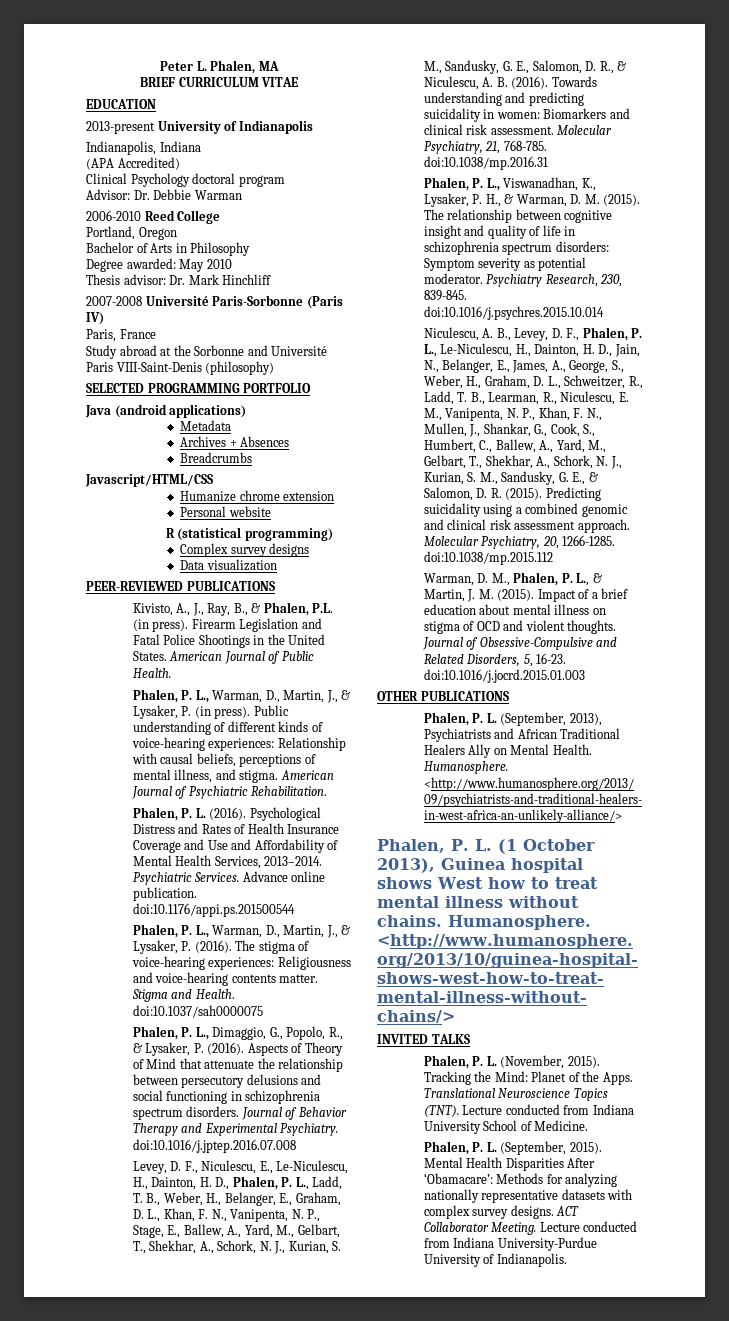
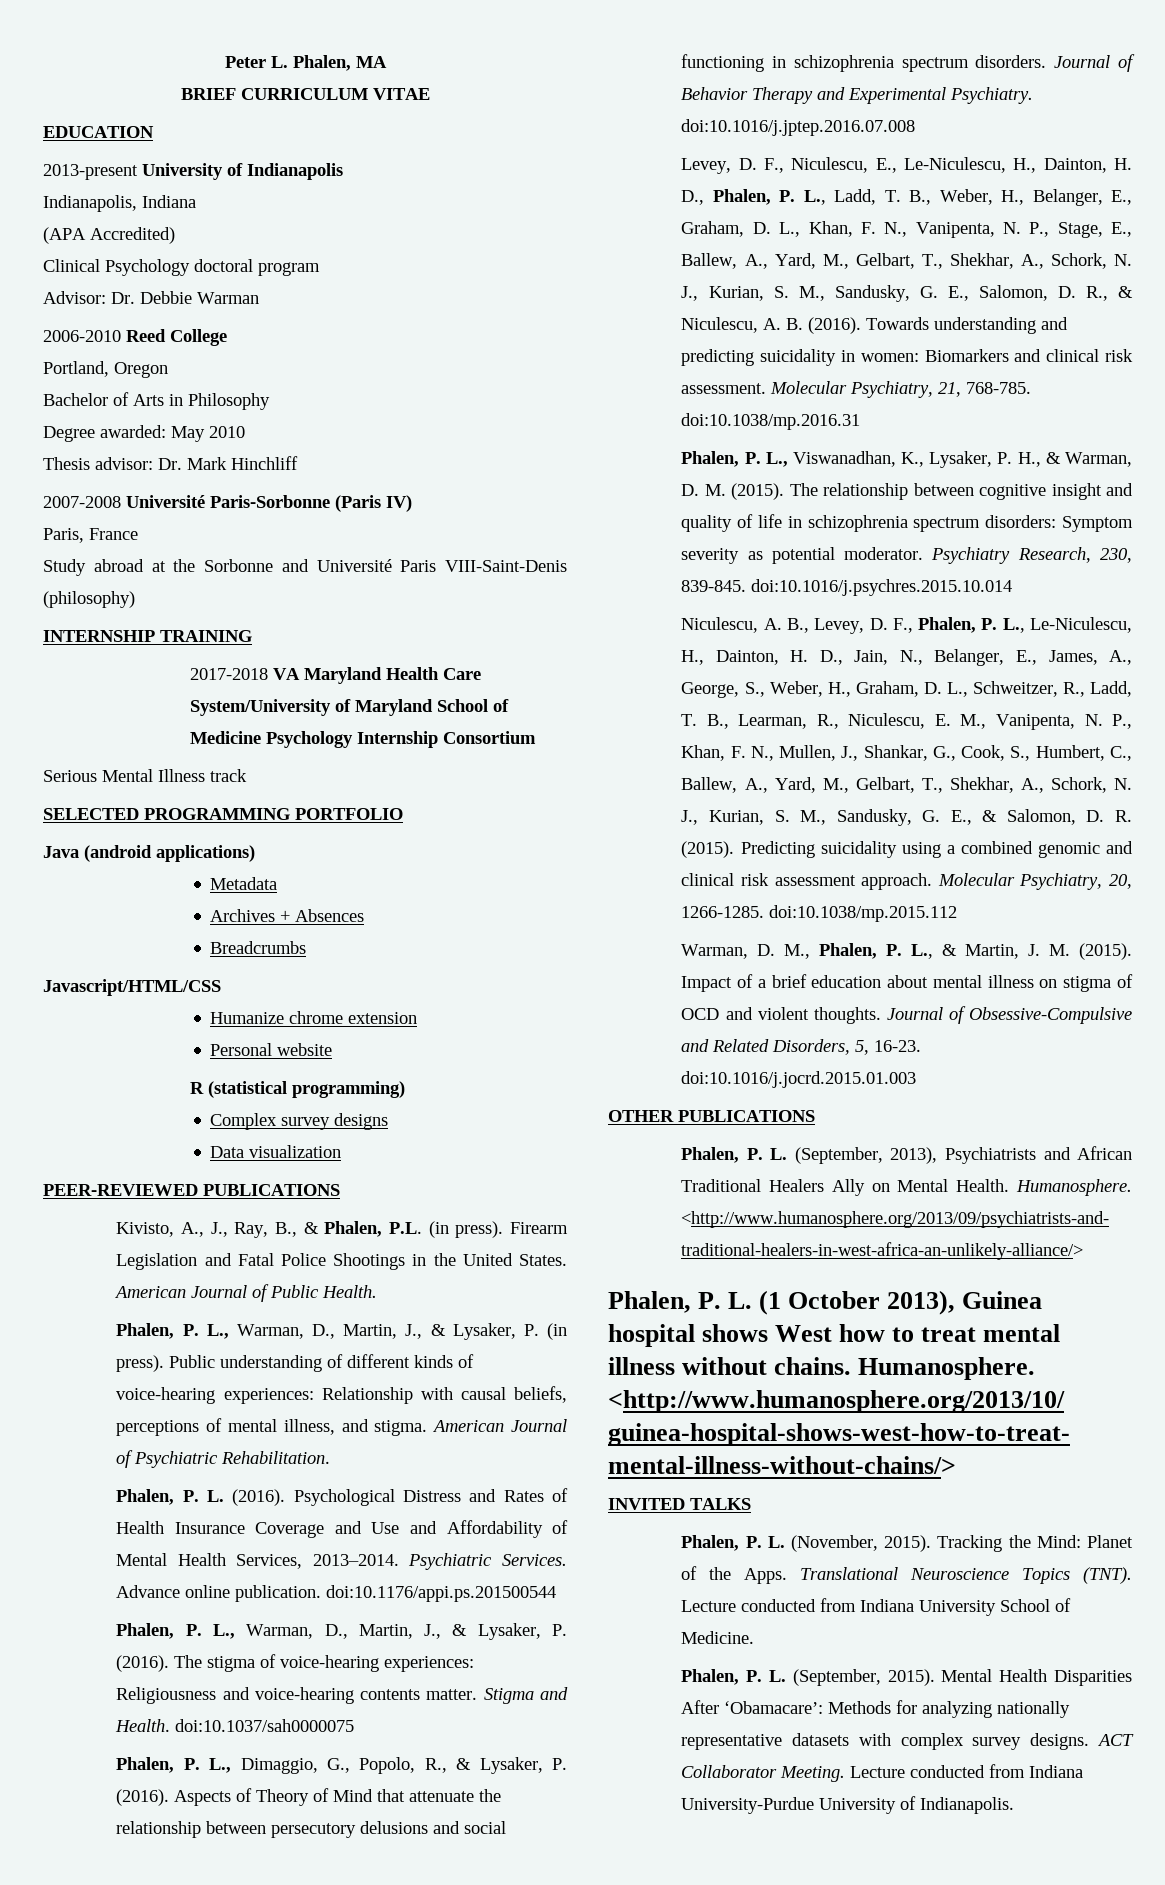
(275, 368) none -> [43,630,252,642] [189,667,481,684] [189,699,509,716] [189,731,536,748] [43,769,247,782] // INTERNSHIP TRAINING // 2017-2018 VA Maryland Health Care System/University of Maryland School of Medicine Psychology Internship Consortium // Serious Mental Illness track

